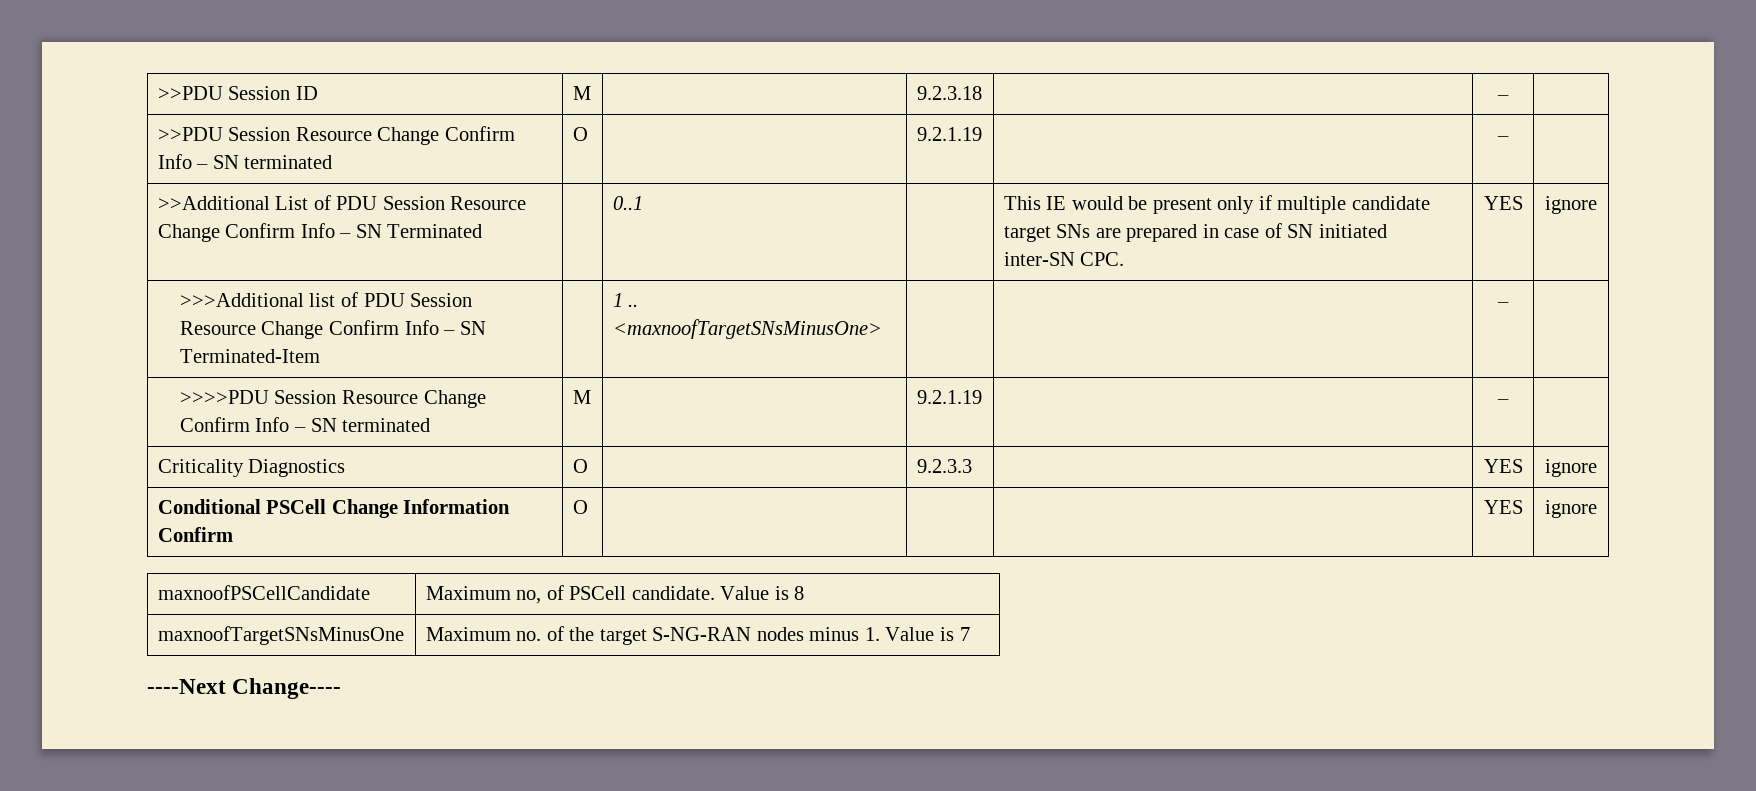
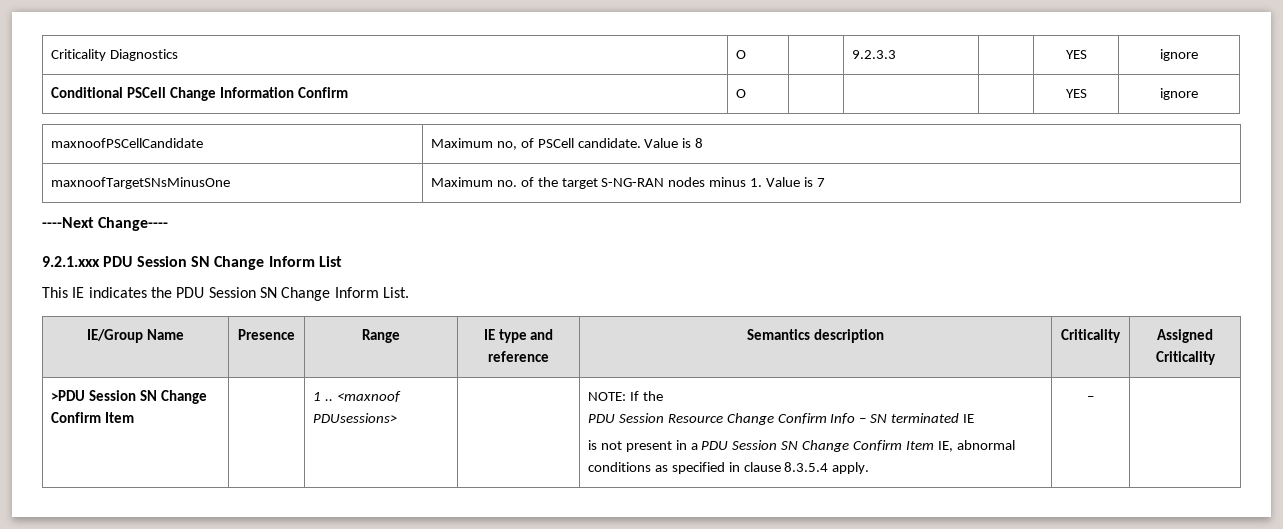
[157,86,318,100] [572,86,591,100] [916,86,982,100] [1497,95,1509,100] [157,126,515,145] [157,154,333,169] [572,127,588,141] [916,127,982,141] [1497,136,1509,141] [157,195,527,210] [157,223,483,242] [612,196,643,210] [1003,195,1430,214] [1003,223,1387,242] [1003,252,1125,266] [1483,196,1523,210] [1545,196,1597,214] [179,292,473,307] [179,320,486,339] [179,349,320,363] [612,293,639,307] [612,319,882,339] [1497,302,1509,307] [179,390,486,408] [179,417,431,432] [572,390,591,404] [916,390,982,404] [1497,399,1509,404] >>PDU Session ID | M | | 9.2.3.18 | | – | // >>PDU Session Resource Change Confirm Info – SN terminated | O | | 9.2.1.19 | | – | // >>Additional List of PDU Session Resource Change Confirm Info – SN Terminated | | 0..1 | | This IE would be present only if multiple candidate target SNs are prepared in case of SN initiated inter-SN CPC. | YES | ignore // >>>Additional list of PDU Session Resource Change Confirm Info – SN Terminated-Item | | 1 .. <maxnoofTargetSNsMinusOne> | | | – | // >>>>PDU Session Resource Change Confirm Info – SN terminated | M | | 9.2.1.19 | | – | // -> (50, 55) none
(342, 688) none -> [42,256,342,270] [42,287,409,301] [87,329,184,343] [238,329,295,340] [362,329,400,343] [483,329,554,343] [488,351,549,362] [747,329,884,343] [1061,329,1121,343] [1157,329,1213,343] [1155,351,1216,365] [50,390,207,404] [50,412,134,423] [312,391,401,402] [312,413,397,423] [587,391,663,401] [587,413,975,425] [587,440,1015,452] [587,462,870,474] [1087,396,1094,401] // 9.2.1.xxx PDU Session SN Change Inform List // This IE indicates the PDU Session SN Change Inform List. // IE/Group Name | Presence | Range | IE type and reference | Semantics description | Criticality | Assigned Criticality // >PDU Session SN Change Confirm Item | | 1 .. <maxnoof PDUsessions> | | NOTE: If the // PDU Session Resource Change Confirm Info – SN terminated IE // is not present in a PDU Session SN Change Confirm Item IE, abnormal conditions as specified in clause 8.3.5.4 apply. | – |

